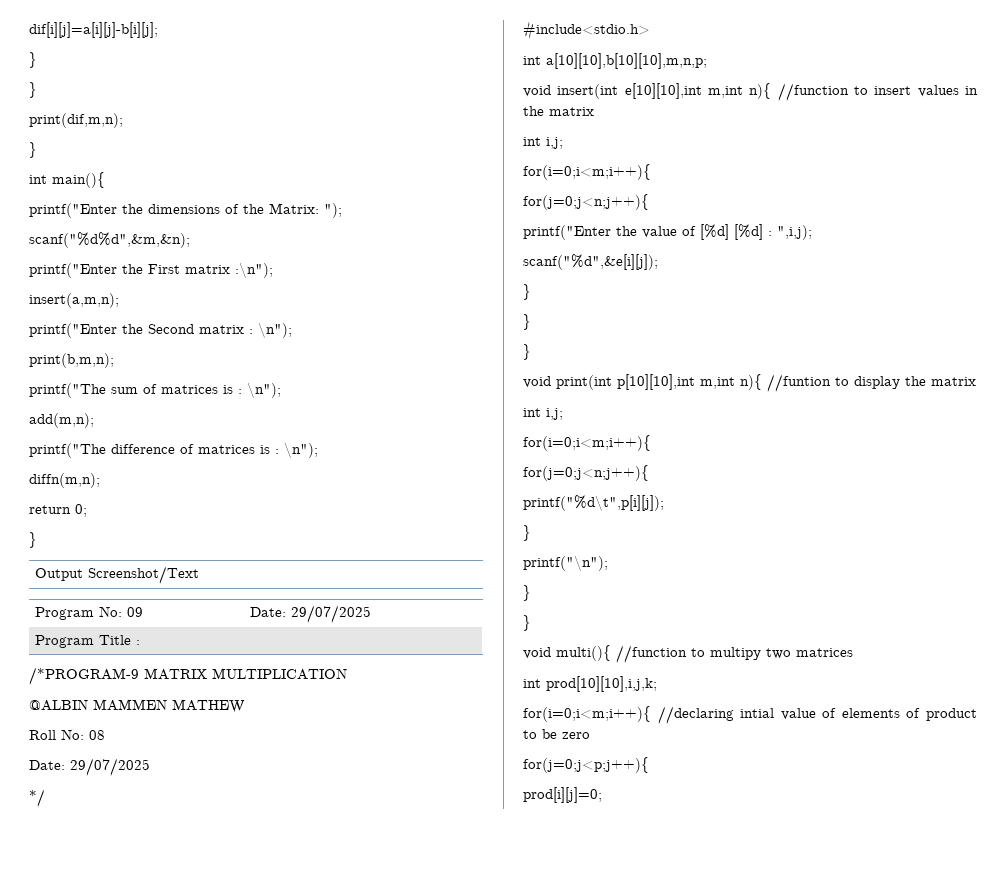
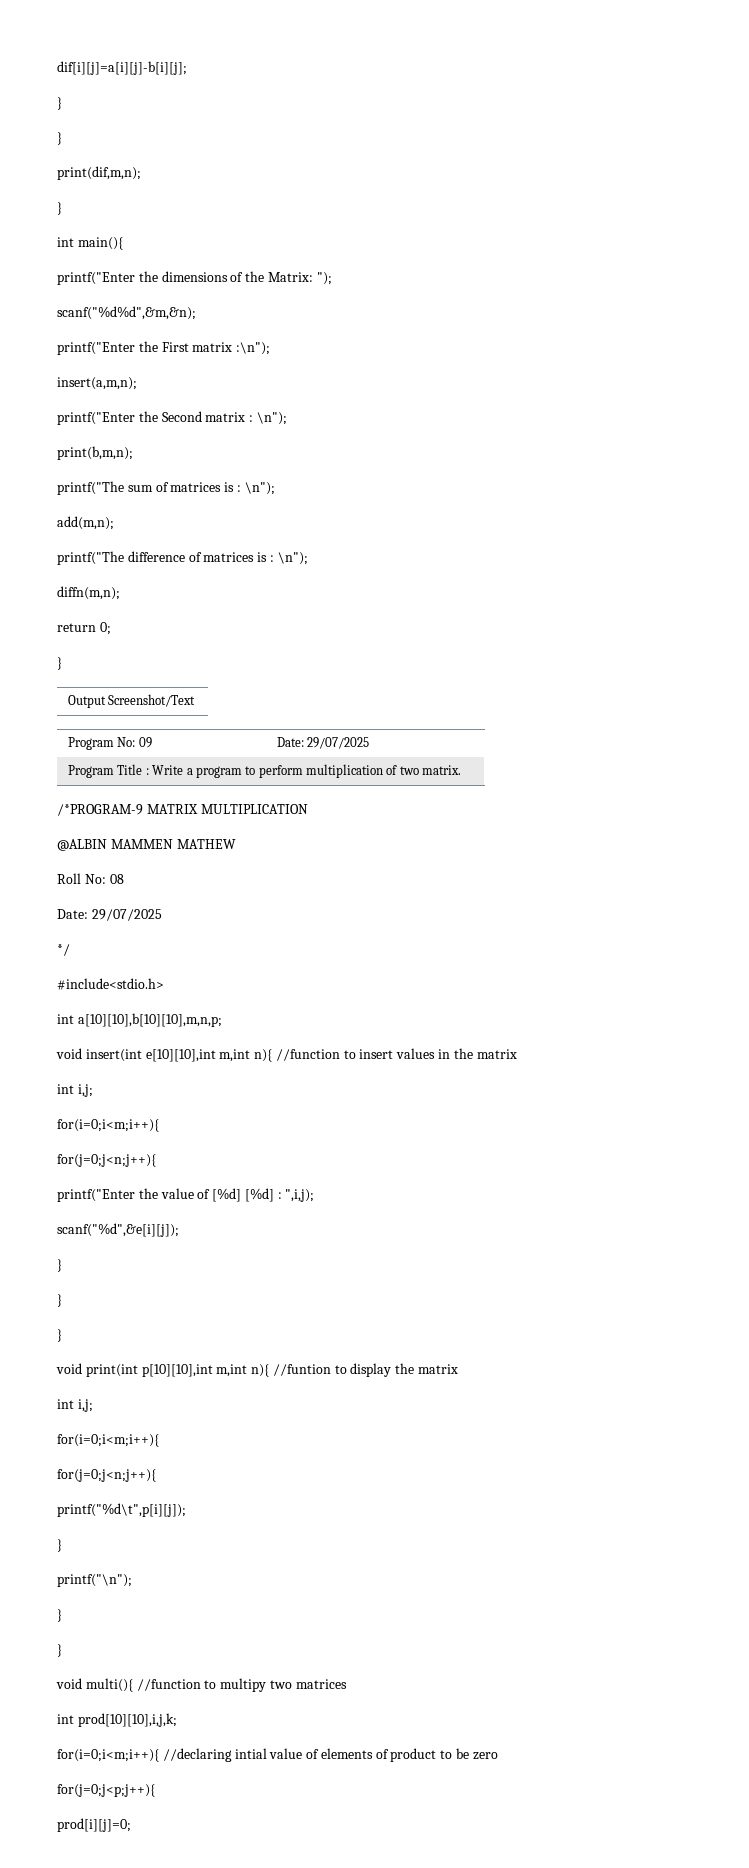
(141, 642) none -> [152,764,462,778] Write a program to perform multiplication of two matrix.

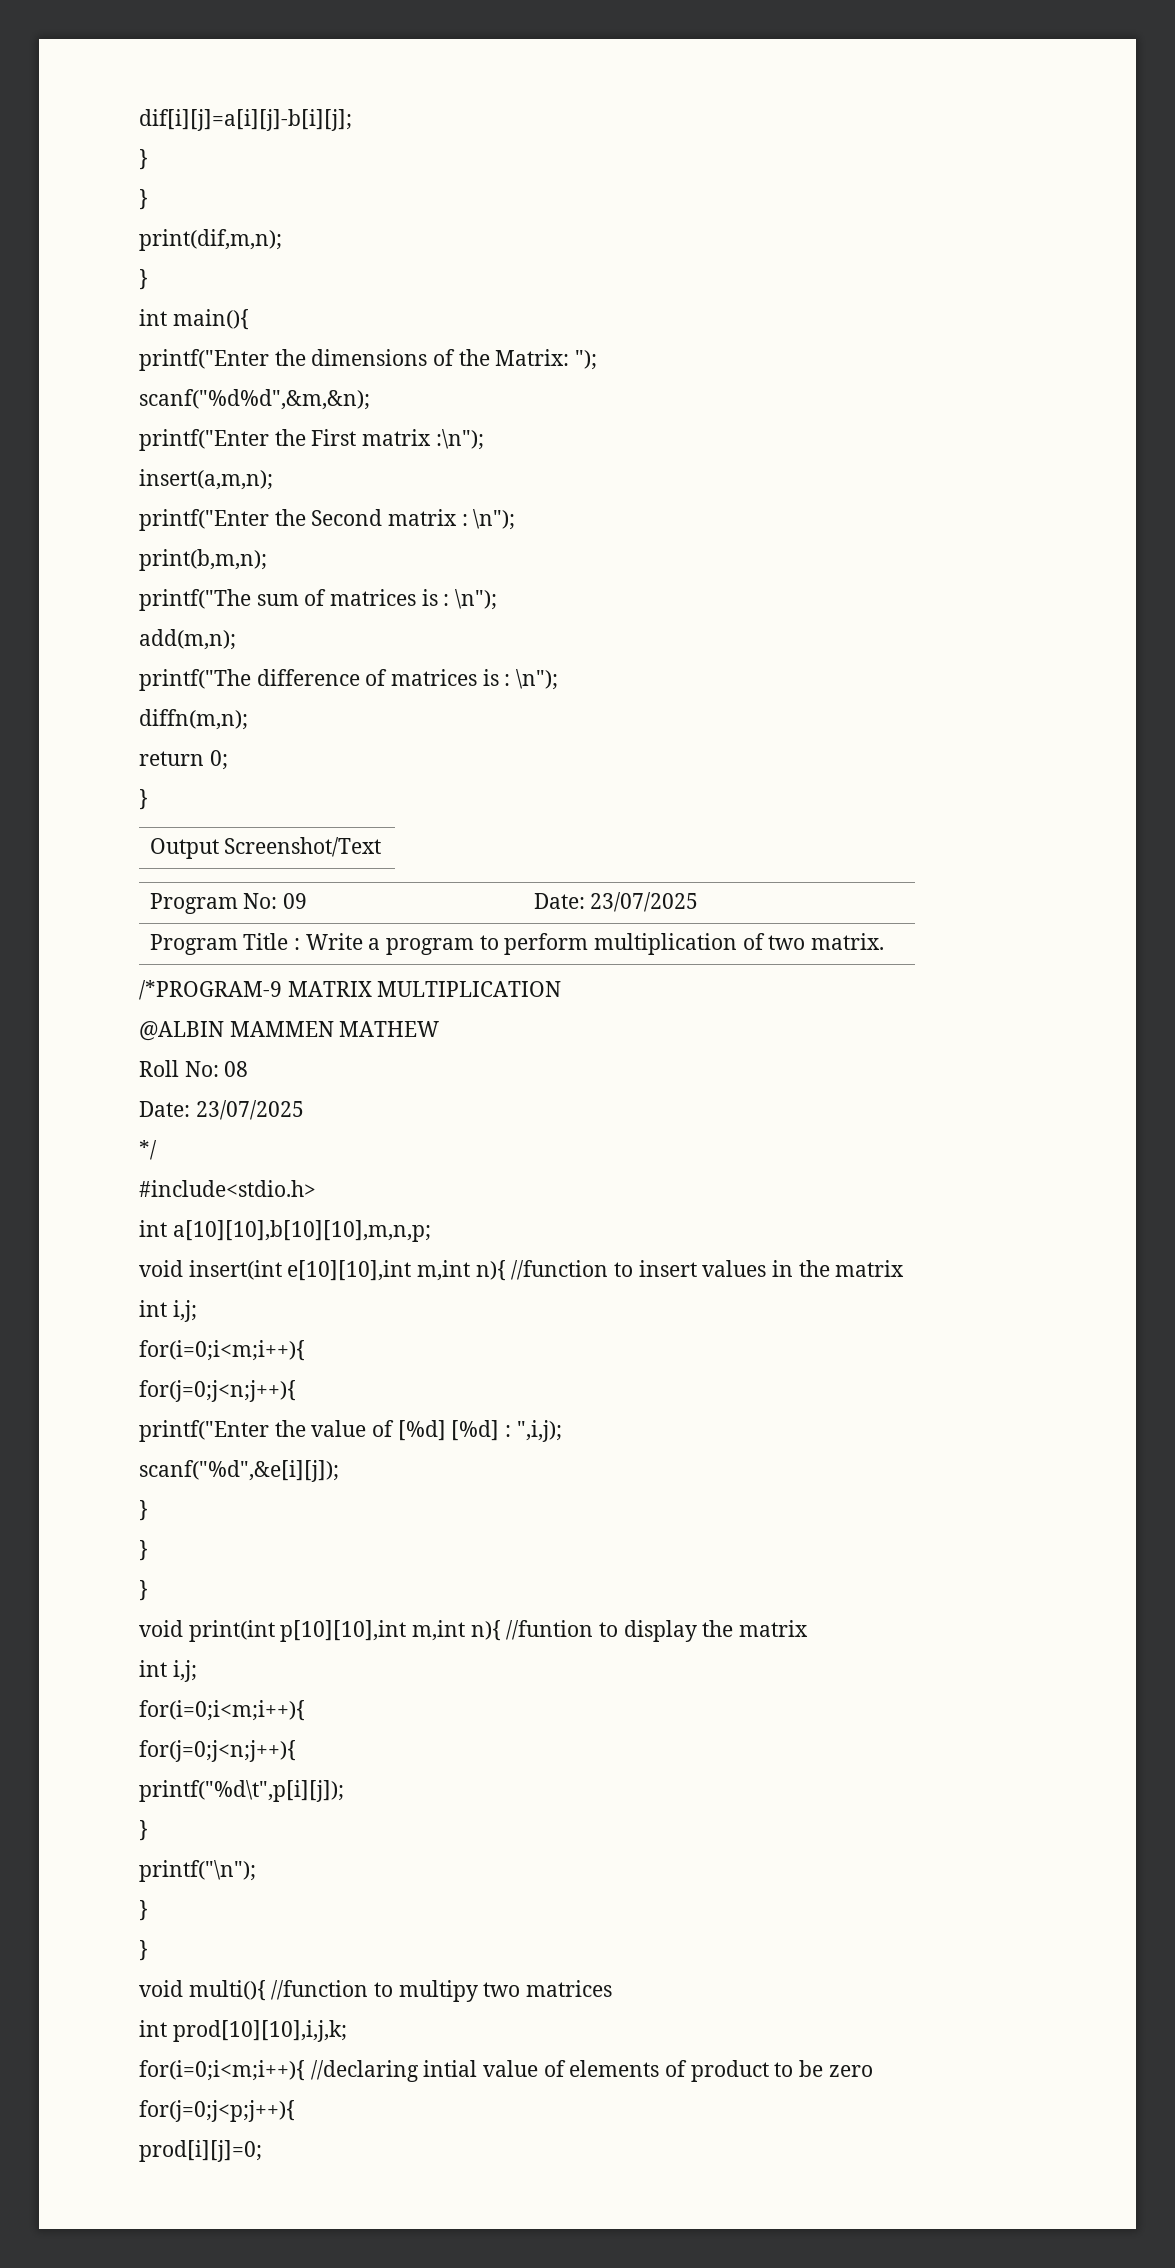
[307,737,370,749] 29/07/2025 -> [590,892,699,912] 23/07/2025
[91,909,162,921] 29/07/2025 -> [195,1100,304,1120] 23/07/2025

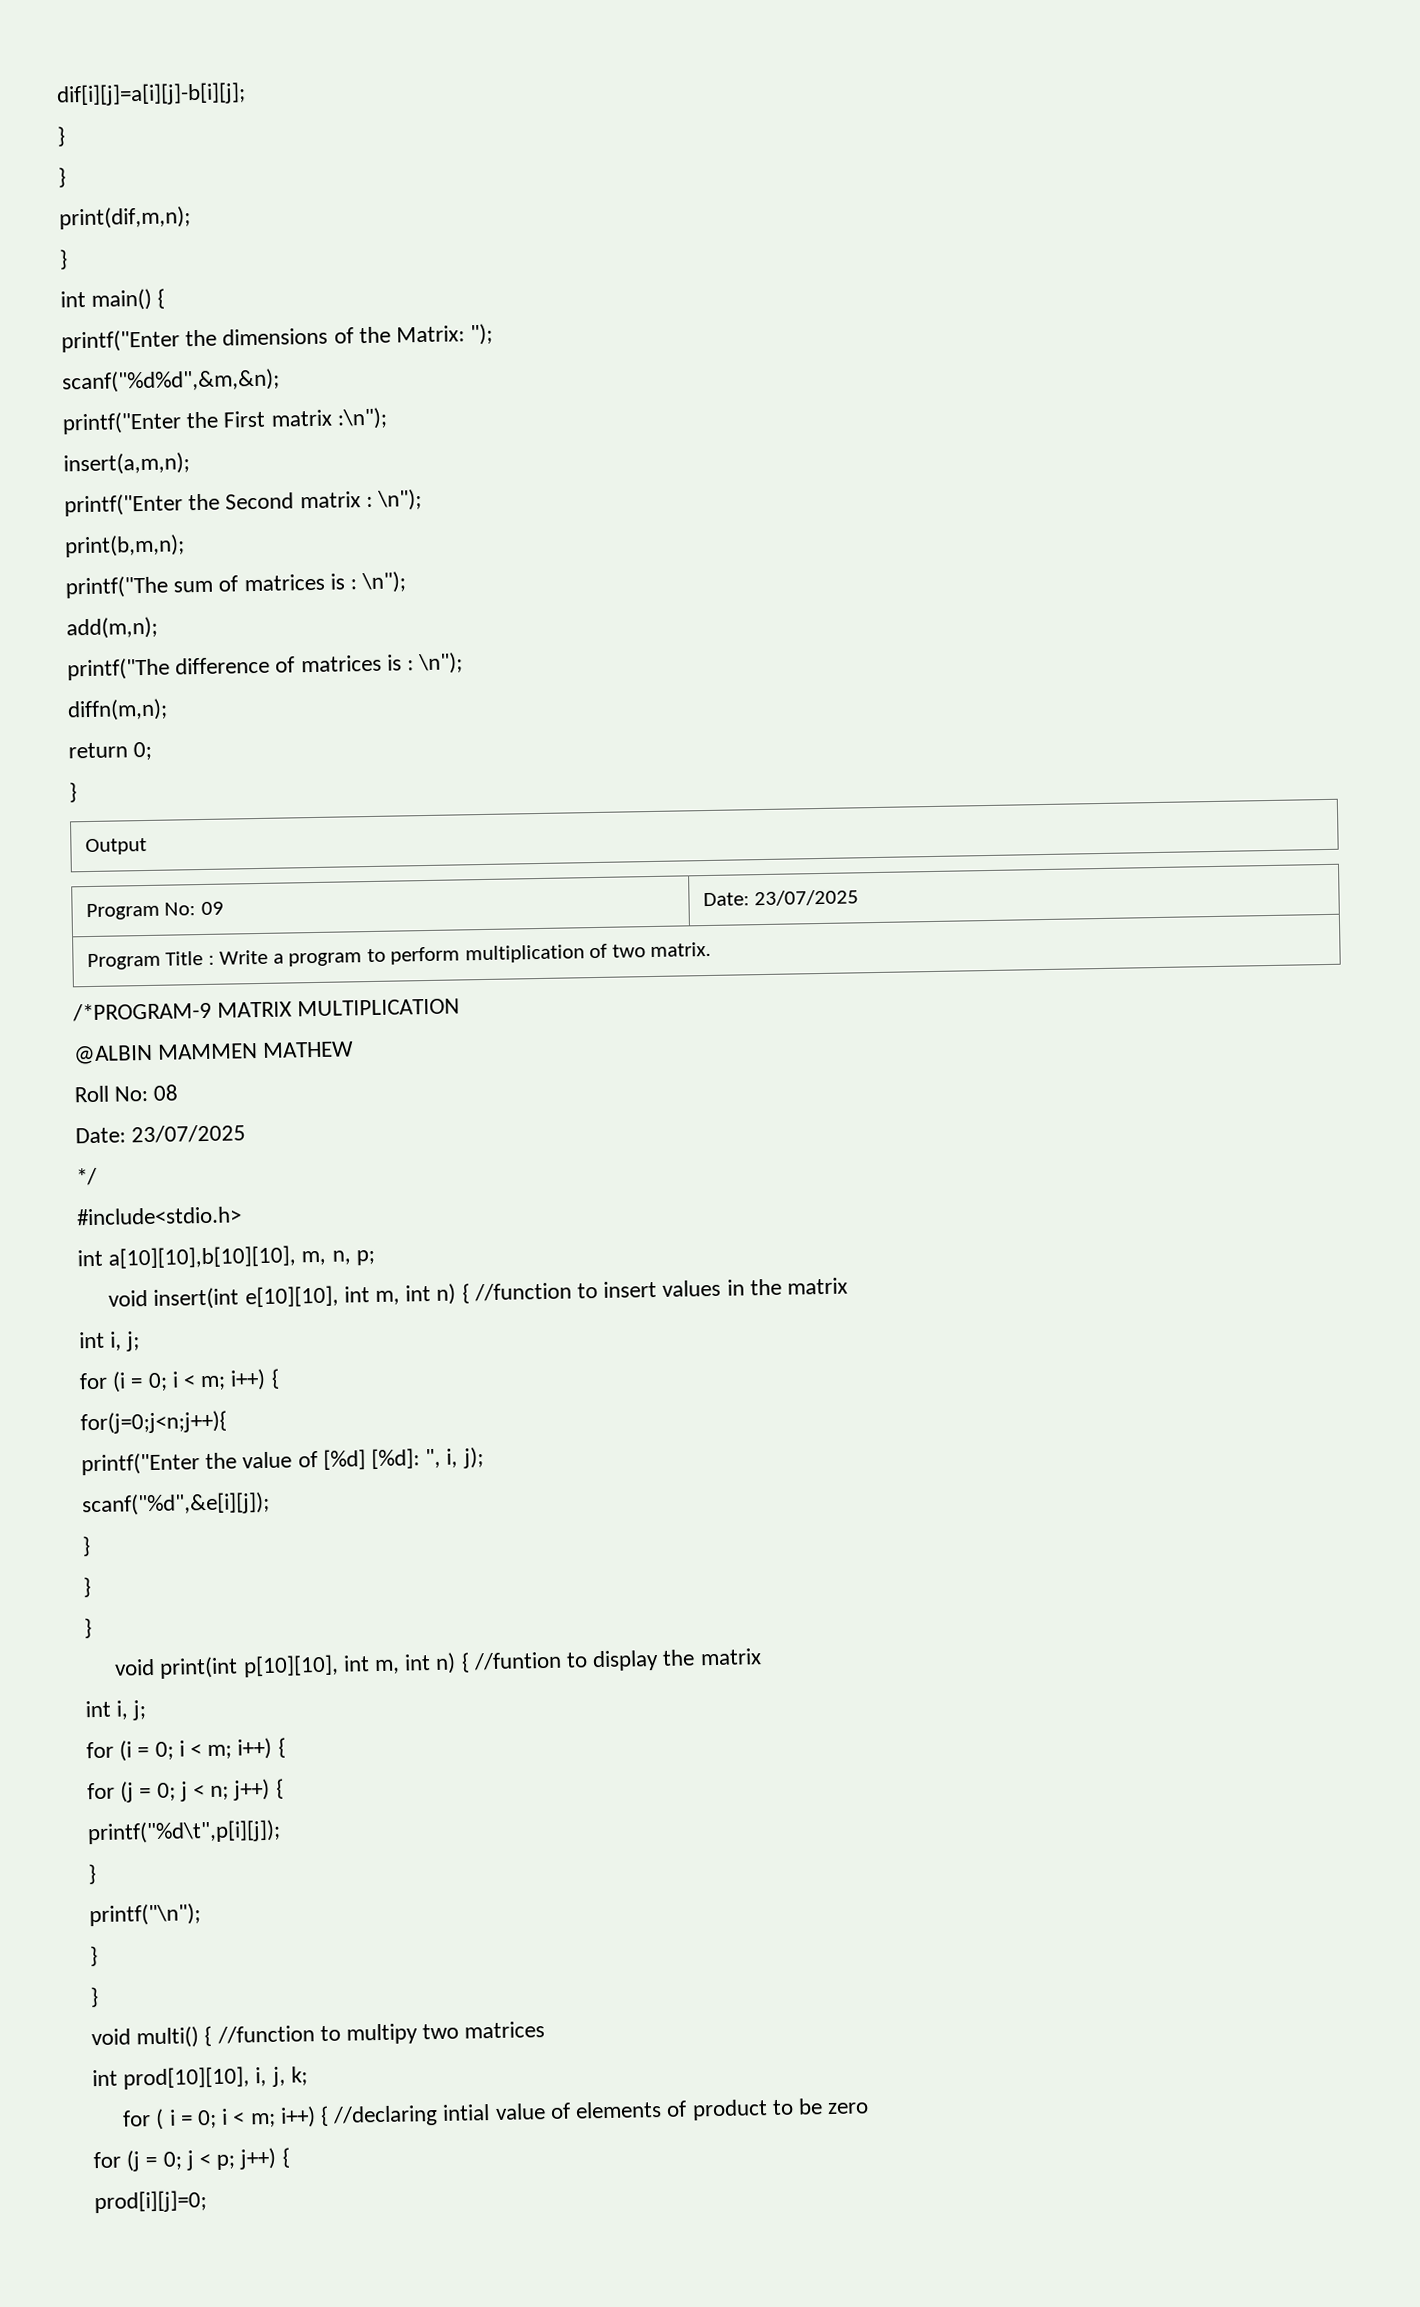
[172,309,249,330] main(){ -> [91,288,166,311] main() {
[224,837,382,857] Screenshot/Text -> (147, 846) none
[172,1220,431,1242] [139,1260,506,1281] a[10][10],b[10][10],m,n,p; // void insert(int e[10][10],int m,int n){ -> [108,1245,375,1269] [108,1283,470,1310] a[10][10],b[10][10], m, n, p; // void insert(int e[10][10], int m, int n) {
[172,1300,197,1322] [139,1340,305,1361] i,j; // for(i=0;i<m;i++){ -> [110,1331,141,1352] [79,1368,280,1393] i, j; // for (i = 0; i < m; i++) {
[451,1420,562,1442] [%d] : ",i,j); -> [371,1447,484,1470] [%d]: ", i, j);
[280,1620,501,1642] p[10][10],int m,int n){ -> [242,1652,470,1678] p[10][10], int m, int n) {
[172,1660,197,1682] [139,1700,305,1721] [139,1740,296,1762] i,j; // for(i=0;i<m;i++){ // for(j=0;j<n;j++){ -> [116,1700,147,1721] [86,1737,286,1762] [87,1778,284,1803] i, j; // for (i = 0; i < m; i++) { // for (j = 0; j < n; j++) {
[188,1980,266,2001] multi(){ -> [136,2025,213,2049] multi() {
[172,2020,347,2042] [139,2060,305,2081] prod[10][10],i,j,k; // for(i=0;i<m;i++){ -> [123,2066,308,2090] [122,2105,330,2131] prod[10][10], i, j, k; // for ( i = 0; i < m; i++) {
[139,2100,295,2122] for(j=0;j<p;j++){ -> [93,2147,290,2172] for (j = 0; j < p; j++) {

